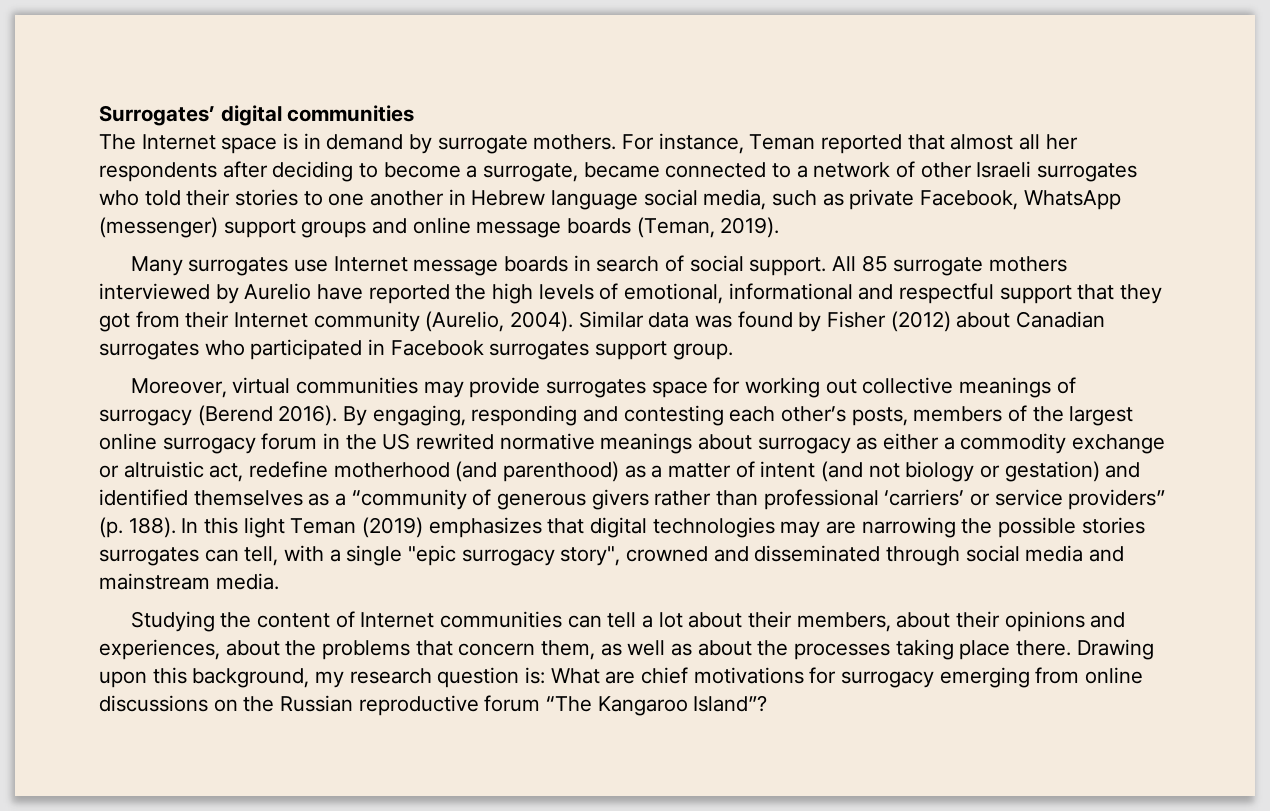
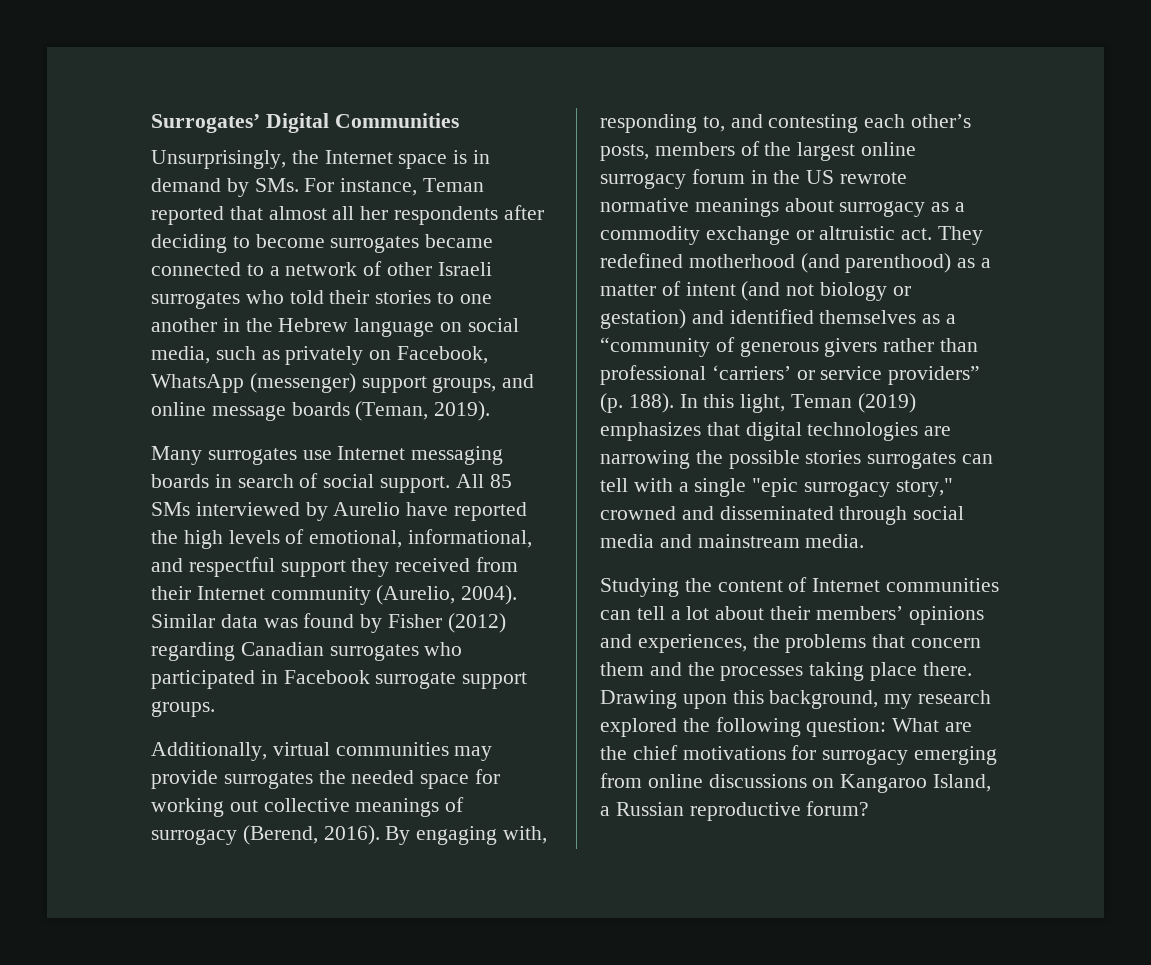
[220,105,415,126] [99,134,136,150] digital communities // The -> [265,113,459,133] [151,150,319,169] Digital Communities // Unsurprisingly, the
[437,134,617,154] surrogate mothers. -> [254,178,299,192] SMs.
[466,163,579,182] a surrogate, -> [330,236,420,253] surrogates
(466, 197) none -> [245,318,273,332] the
(639, 200) none -> [440,322,463,332] on
[849,189,915,210] private -> [285,346,392,365] privately on
[301,221,367,238] groups -> [432,377,497,393] groups,
[413,259,499,276] message -> [411,446,504,465] messaging
[893,256,1067,276] surrogate mothers -> [151,502,190,516] SMs
[728,283,853,300] informational -> [408,529,533,548] informational,
[1077,284,1163,304] [99,313,130,332] that they got -> [351,558,471,577] they received
[956,312,1011,328] about -> [151,642,235,661] regarding
[489,341,733,360] [130,378,227,398] surrogates support group. // Moreover, -> [375,672,528,689] [151,701,215,717] [151,742,267,761] surrogate support groups. // Additionally,
(646, 388) none -> [318,770,415,784] the needed
[197,405,273,426] (Berend -> [242,825,318,845] (Berend,
[372,405,578,426] engaging, responding -> [416,826,548,845] [600,114,725,133] engaging with, responding to,
[416,433,495,450] rewrited -> [840,172,908,184] rewrote
[883,433,940,450] either -> (950, 207) none
[209,461,329,482] act, redefine -> [901,226,984,245] [600,253,683,268] act. They redefined
[243,517,285,538] light -> [740,394,786,413] light,
[780,521,821,538] may -> (919, 431) none
[244,546,279,566] tell, -> [600,478,628,492] tell
[560,546,621,566] story", -> [895,478,953,497] story,"
[796,611,1000,632] members, about their -> [815,606,903,620] members’
[225,640,280,656] about -> (747, 643) none
[541,640,752,660] them, as well as about -> [600,662,682,676] them and
[437,667,546,688] question is: -> [600,717,887,737] explored the following question:
(636, 677) none -> [600,746,627,760] the
[243,695,768,716] the Russian reproductive forum “The Kangaroo Island”? -> [840,774,992,793] [600,801,870,821] Kangaroo Island, a Russian reproductive forum?

